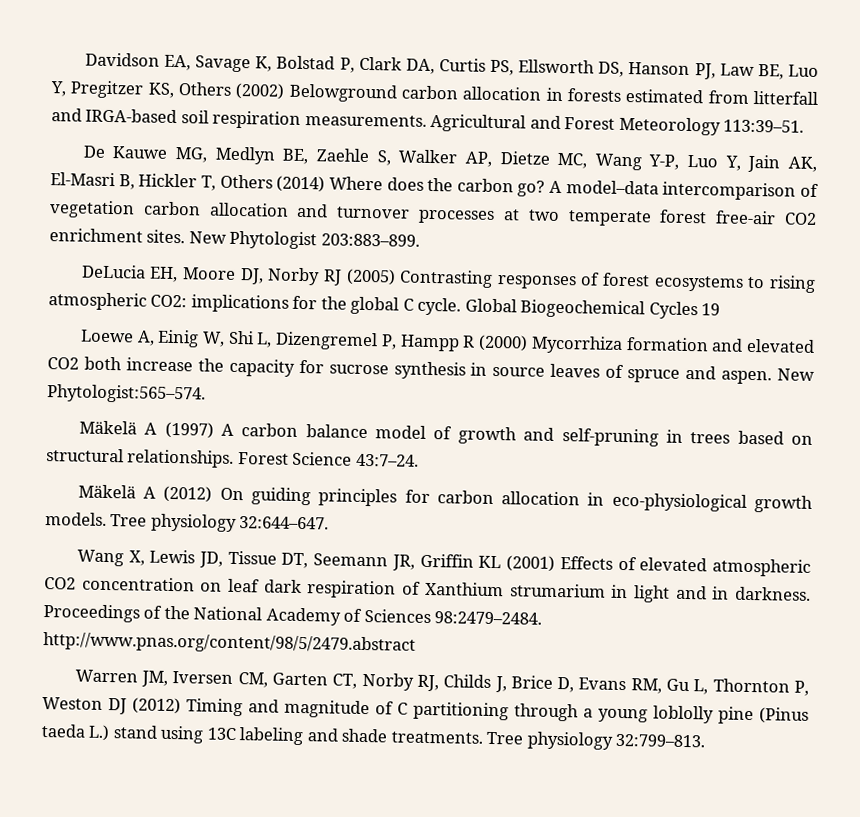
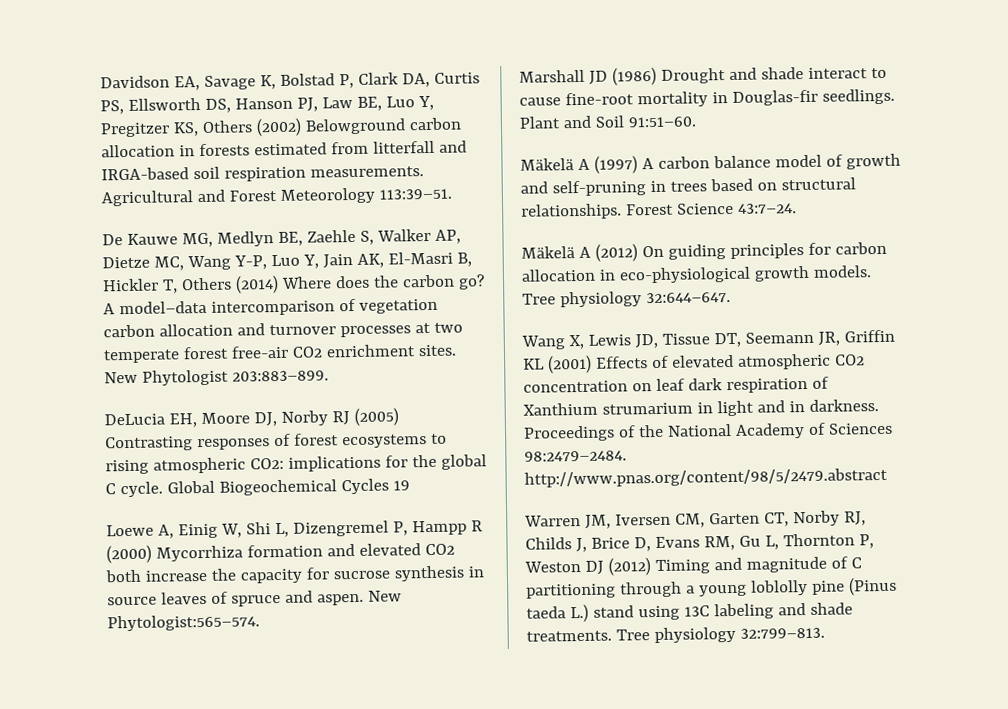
(206, 394) none -> [519,66,887,86] [519,88,895,108] [519,115,696,129] // Marshall JD (1986) Drought and shade interact to cause fine-root mortality in Douglas-fir seedlings. Plant and Soil 91:51–60.

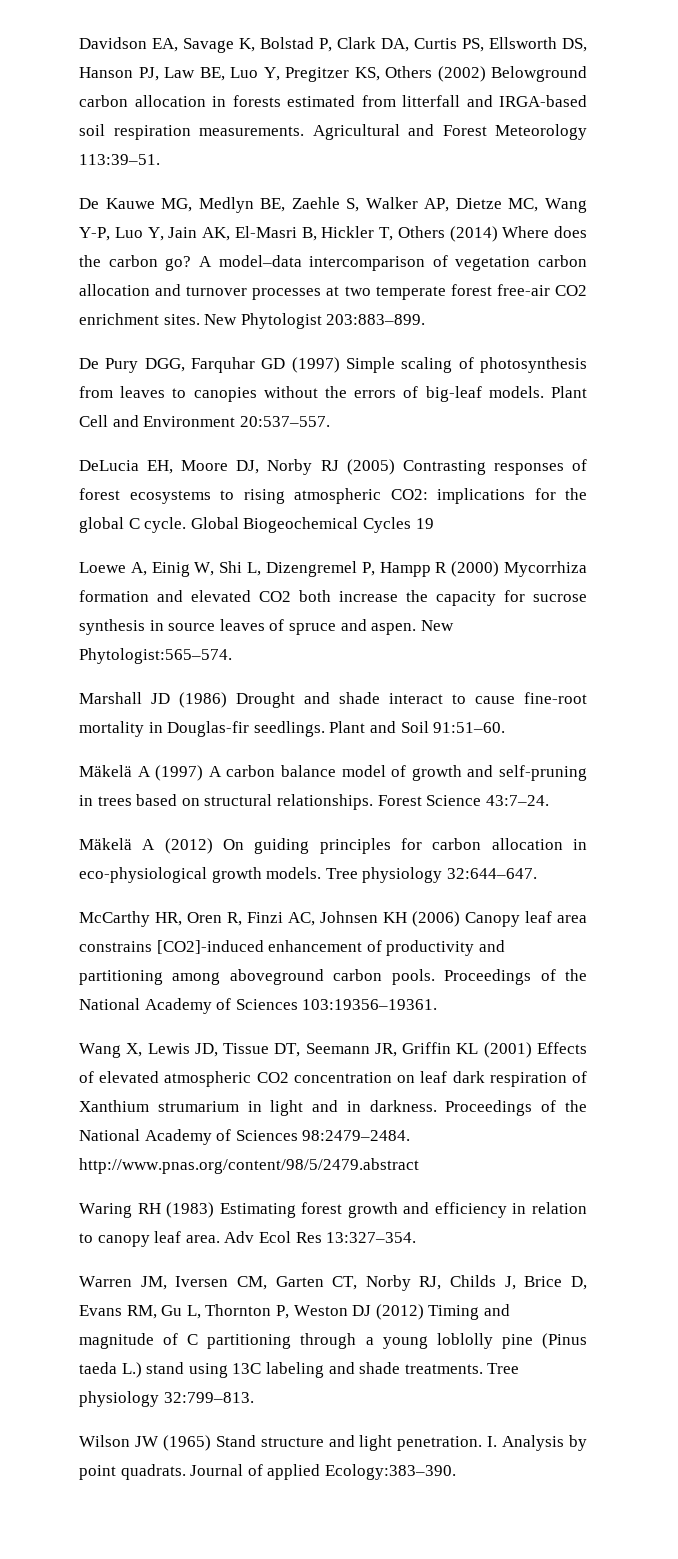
(329, 376) none -> [79,357,587,373] [79,386,587,402] [79,415,330,427] // De Pury DGG, Farquhar GD (1997) Simple scaling of photosynthesis from leaves to canopies without the errors of big-leaf models. Plant Cell and Environment 20:537–557.
(731, 297) none -> [79,911,587,927] [79,940,505,956] [79,969,587,985] [79,998,438,1014] // McCarthy HR, Oren R, Finzi AC, Johnsen KH (2006) Canopy leaf area constrains [CO2]-induced enhancement of productivity and partitioning among aboveground carbon pools. Proceedings of the National Academy of Sciences 103:19356–19361.
(888, 477) none -> [79,1202,587,1218] [79,1231,417,1247] // Waring RH (1983) Estimating forest growth and efficiency in relation to canopy leaf area. Adv Ecol Res 13:327–354.
(825, 633) none -> [79,1435,587,1451] [79,1464,456,1480] // Wilson JW (1965) Stand structure and light penetration. I. Analysis by point quadrats. Journal of applied Ecology:383–390.

